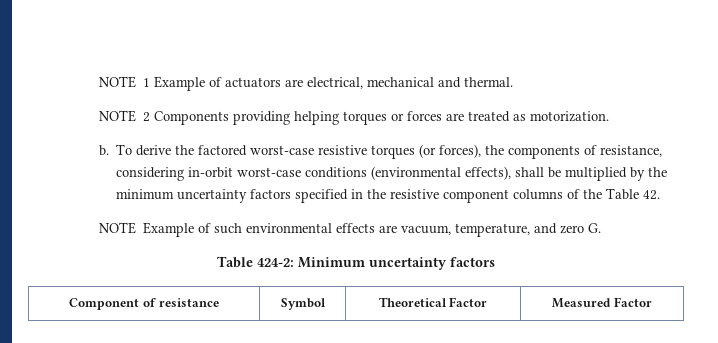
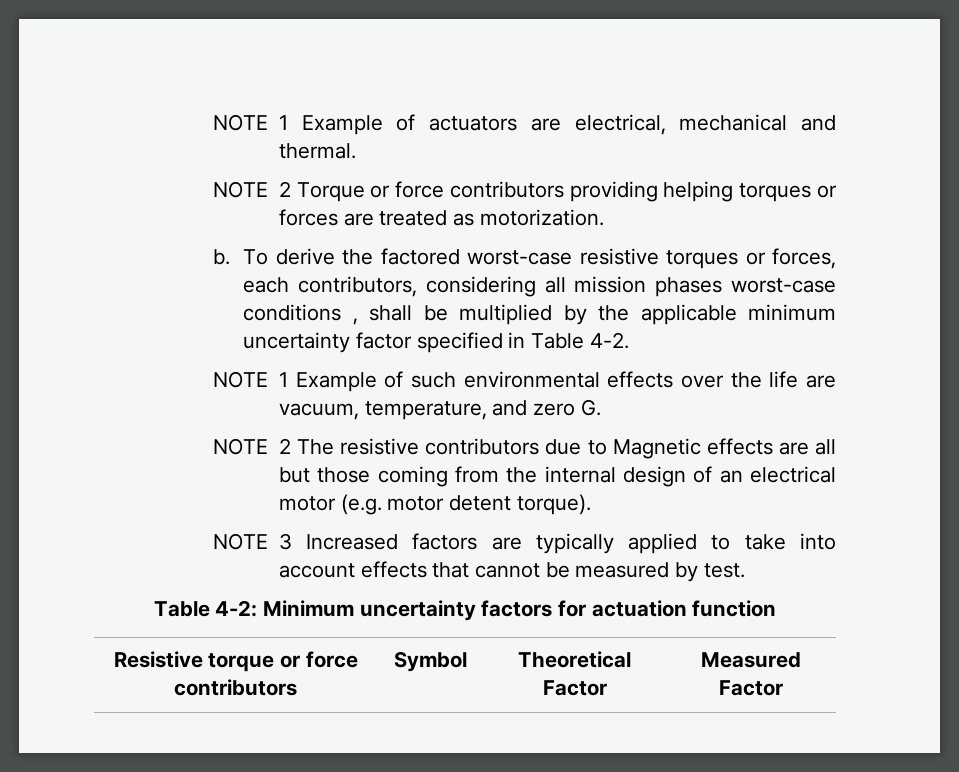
[153,111,229,125] Components -> [296,181,564,202] Torque or force contributors
[419,144,663,159] [116,166,512,181] (or forces), the components of resistance, considering in-orbit worst-case conditions (environmental effects), -> [745,248,836,269] [243,276,836,297] [243,304,358,325] or forces, each contributors, considering all mission phases worst-case conditions ,
(668, 172) none -> [640,304,737,325] applicable
[250,189,292,199] factors -> [355,332,412,349] factor
[367,188,661,203] [98,222,136,234] the resistive component columns of the Table 42. // NOTE -> [530,332,629,349] [213,371,288,388] Table 4-2. // NOTE 1
(375, 228) none -> [680,371,799,388] over the life
[217,256,294,268] // Table 424-2: -> [213,438,836,459] [278,466,837,487] [278,494,591,515] [213,533,836,554] [278,561,745,582] [153,600,258,617] // NOTE 2 The resistive contributors due to Magnetic effects are all but those coming from the internal design of an electrical motor (e.g. motor detent torque). // NOTE 3 Increased factors are typically applied to take into account effects that cannot be measured by test. // Table 4-2:
[69,298,219,310] // Component of resistance -> [558,600,777,617] [113,651,358,672] [174,679,297,696] for actuation function // Resistive torque or force contributors

